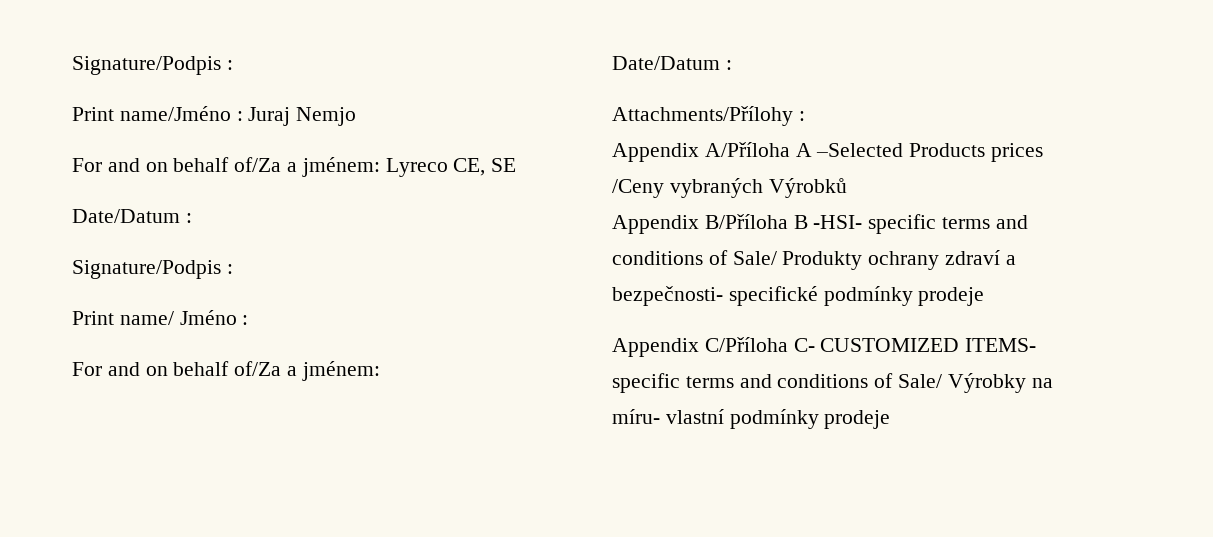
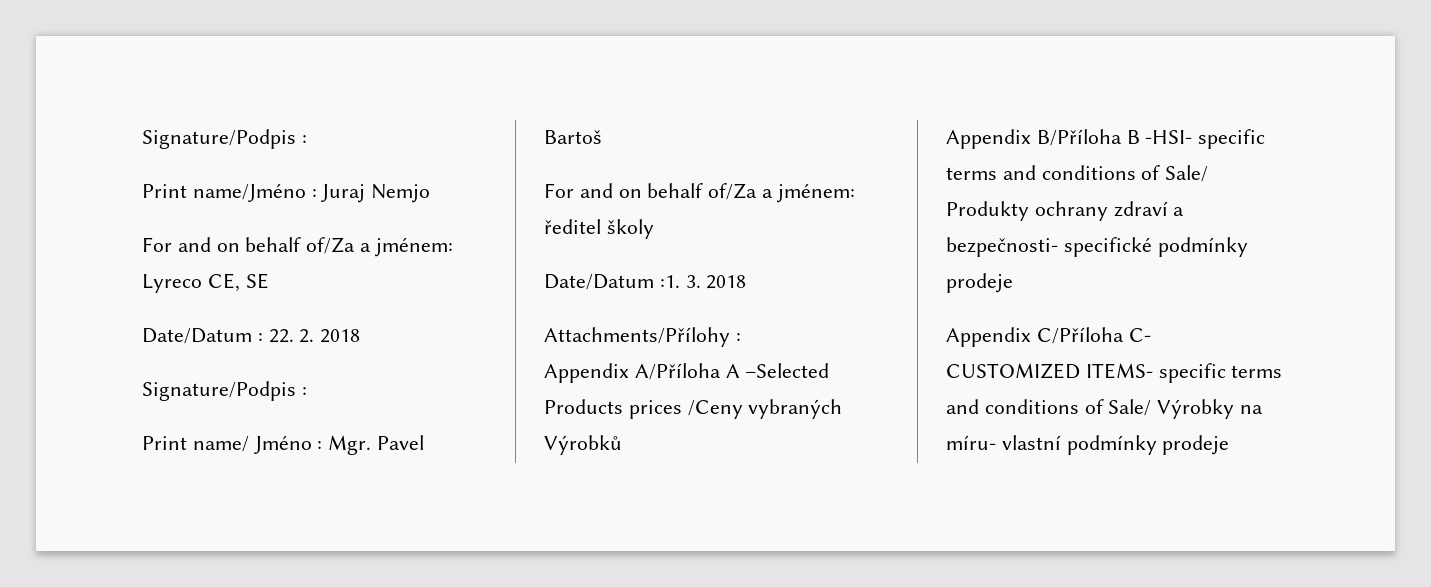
(192, 218) none -> [268,329,361,343] 22. 2. 2018
[72,361,380,381] [612,56,732,70] // For and on behalf of/Za a jménem: // Date/Datum : -> [328,435,425,455] [544,130,602,144] [544,183,855,203] [544,219,654,239] [544,274,747,290] Mgr. Pavel Bartoš // For and on behalf of/Za a jménem: ředitel školy // Date/Datum :1. 3. 2018

